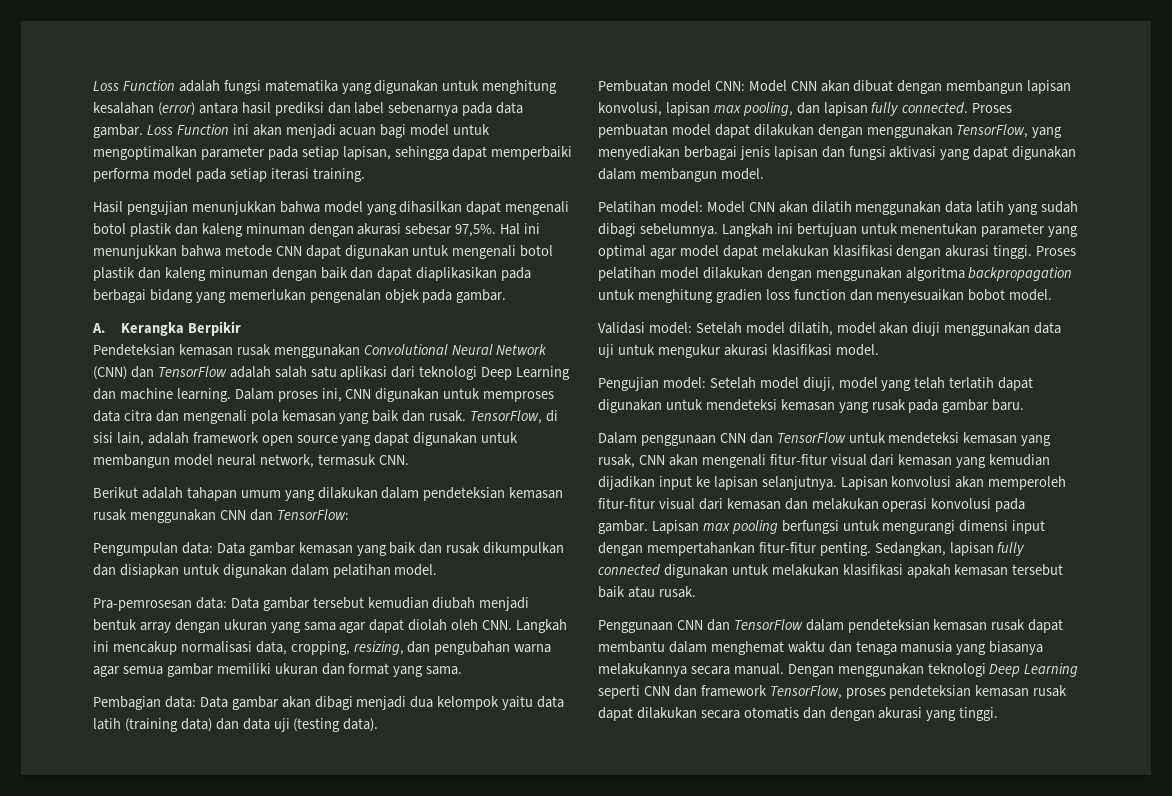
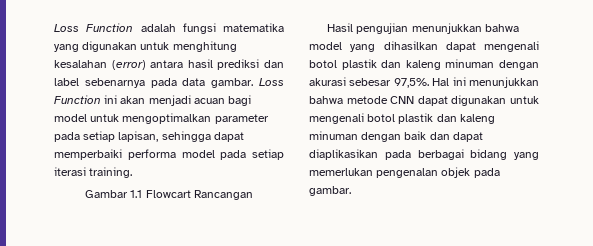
(365, 175) none -> [85,190,253,200] // Gambar 1.1 Flowcart Rancangan
[92,321,241,336] [93,344,548,358] [93,366,571,380] [93,388,555,402] [93,410,559,424] [93,432,519,446] [93,454,409,468] [93,487,564,501] [93,509,349,523] [93,542,565,556] [93,564,438,578] [93,597,530,611] [93,619,568,633] [93,641,552,655] [93,663,463,677] [93,696,565,710] [93,718,379,732] [598,80,1072,94] [598,102,1013,116] [598,124,1063,138] [598,146,1077,160] [598,168,764,182] [598,201,1079,215] [598,223,1079,237] [598,245,1077,259] [598,267,1073,281] [598,289,1053,303] [598,322,1062,336] [598,344,879,358] [598,377,1034,391] [598,399,1025,413] [598,432,1052,446] [598,454,1051,468] [598,476,1067,490] [598,498,1026,512] [598,520,1046,534] [598,542,1026,556] [598,564,1064,578] [598,586,696,598] [598,619,1064,633] [598,641,1044,655] [598,663,1079,677] [598,685,1068,699] [598,707,999,721] // A. Kerangka Berpikir // Pendeteksian kemasan rusak menggunakan Convolutional Neural Network (CNN) dan TensorFlow adalah salah satu aplikasi dari teknologi Deep Learning dan machine learning. Dalam proses ini, CNN digunakan untuk memproses data citra dan mengenali pola kemasan yang baik dan rusak. TensorFlow, di sisi lain, adalah framework open source yang dapat digunakan untuk membangun model neural network, termasuk CNN. // Berikut adalah tahapan umum yang dilakukan dalam pendeteksian kemasan rusak menggunakan CNN dan TensorFlow: // Pengumpulan data: Data gambar kemasan yang baik dan rusak dikumpulkan dan disiapkan untuk digunakan dalam pelatihan model. // Pra-pemrosesan data: Data gambar tersebut kemudian diubah menjadi bentuk array dengan ukuran yang sama agar dapat diolah oleh CNN. Langkah ini mencakup normalisasi data, cropping, resizing, dan pengubahan warna agar semua gambar memiliki ukuran dan format yang sama. // Pembagian data: Data gambar akan dibagi menjadi dua kelompok yaitu data latih (training data) dan data uji (testing data). // Pembuatan model CNN: Model CNN akan dibuat dengan membangun lapisan konvolusi, lapisan max pooling, dan lapisan fully connected. Proses pembuatan model dapat dilakukan dengan menggunakan TensorFlow, yang menyediakan berbagai jenis lapisan dan fungsi aktivasi yang dapat digunakan dalam membangun model. // Pelatihan model: Model CNN akan dilatih menggunakan data latih yang sudah dibagi sebelumnya. Langkah ini bertujuan untuk menentukan parameter yang optimal agar model dapat melakukan klasifikasi dengan akurasi tinggi. Proses pelatihan model dilakukan dengan menggunakan algoritma backpropagation untuk menghitung gradien loss function dan menyesuaikan bobot model. // Validasi model: Setelah model dilatih, model akan diuji menggunakan data uji untuk mengukur akurasi klasifikasi model. // Pengujian model: Setelah model diuji, model yang telah terlatih dapat digunakan untuk mendeteksi kemasan yang rusak pada gambar baru. // Dalam penggunaan CNN dan TensorFlow untuk mendeteksi kemasan yang rusak, CNN akan mengenali fitur-fitur visual dari kemasan yang kemudian dijadikan input ke lapisan selanjutnya. Lapisan konvolusi akan memperoleh fitur-fitur visual dari kemasan dan melakukan operasi konvolusi pada gambar. Lapisan max pooling berfungsi untuk mengurangi dimensi input dengan mempertahankan fitur-fitur penting. Sedangkan, lapisan fully connected digunakan untuk melakukan klasifikasi apakah kemasan tersebut baik atau rusak. // Penggunaan CNN dan TensorFlow dalam pendeteksian kemasan rusak dapat membantu dalam menghemat waktu dan tenaga manusia yang biasanya melakukannya secara manual. Dengan menggunakan teknologi Deep Learning seperti CNN dan framework TensorFlow, proses pendeteksian kemasan rusak dapat dilakukan secara otomatis dan dengan akurasi yang tinggi. -> (351, 191) none

